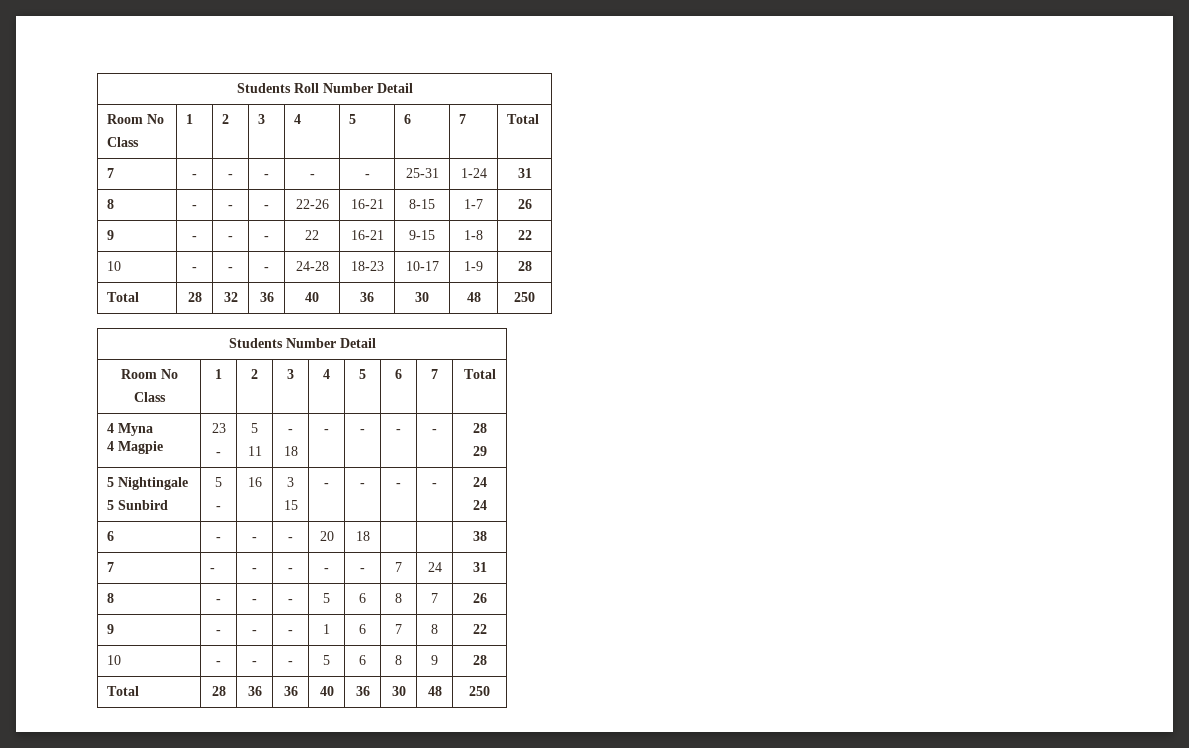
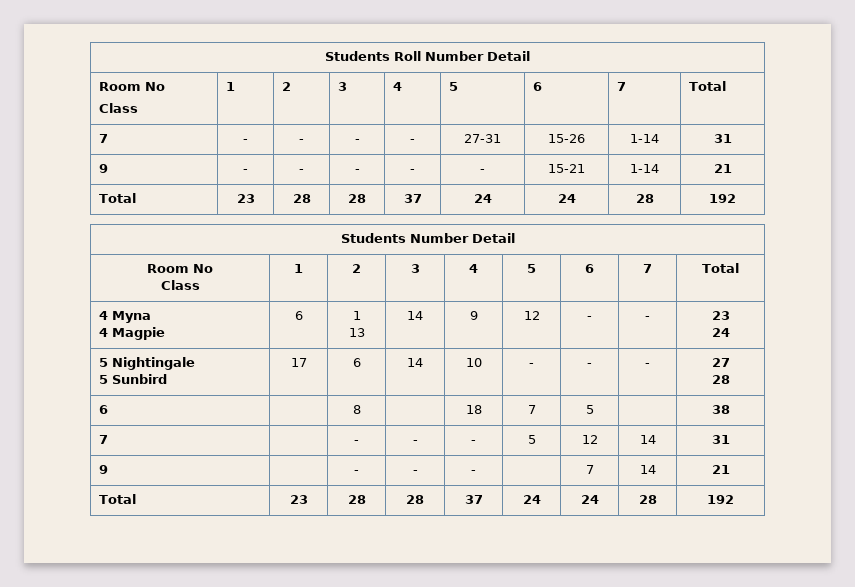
[364,174,370,178] [405,168,439,178] [460,168,487,178] [517,168,532,178] [107,199,115,209] [192,205,197,209] [228,205,233,209] [264,205,269,209] [295,199,329,209] [350,199,384,209] [409,199,435,209] [464,199,483,209] [517,199,532,209] [107,230,115,240] [192,236,197,240] [228,236,233,240] [264,236,269,240] [305,230,319,240] [350,230,384,240] [409,230,435,240] [464,230,483,240] [517,230,532,240] [107,261,122,271] [192,267,197,271] [228,267,233,271] [264,267,269,271] [295,261,329,271] [350,261,384,271] [405,261,439,271] [464,261,483,271] [517,261,532,271] [107,292,140,302] [187,292,202,302] [223,292,238,302] [259,292,274,302] [305,292,319,302] [360,292,374,302] [415,292,429,302] [466,292,481,302] [514,292,535,302] - | 25-31 | 1-24 | 31 // 8 | - | - | - | 22-26 | 16-21 | 8-15 | 1-7 | 26 // 9 | - | - | - | 22 | 16-21 | 9-15 | 1-8 | 22 // 10 | - | - | - | 24-28 | 18-23 | 10-17 | 1-9 | 28 // Total | 28 | 32 | 36 | 40 | 36 | 30 | 48 | 250 -> [464,134,501,143] [548,134,585,143] [630,134,659,143] [713,134,732,143] [99,164,109,173] [243,169,248,173] [299,169,304,173] [354,169,360,173] [410,169,415,173] [480,169,485,173] [548,164,585,173] [630,164,659,173] [713,164,732,173] [99,193,137,203] [236,194,255,203] [292,194,311,203] [348,194,366,203] [403,194,422,203] [473,194,492,203] [557,194,576,203] [635,194,654,203] [709,194,736,203] 27-31 | 15-26 | 1-14 | 31 // 9 | - | - | - | - | - | 15-21 | 1-14 | 21 // Total | 23 | 28 | 28 | 37 | 24 | 24 | 28 | 192
[211,423,226,433] [216,452,221,456] [251,423,258,433] [247,446,262,456] [288,429,293,433] [283,446,298,456] [324,429,329,433] [360,429,365,433] [396,429,401,433] [432,429,437,433] [472,423,487,433] [472,446,487,456] [107,477,189,490] [107,500,169,510] [215,477,222,487] [216,506,221,510] [247,477,262,487] [287,477,294,487] [283,500,298,510] [324,483,329,487] [360,483,365,487] [396,483,401,487] [432,483,437,487] [472,477,487,487] [472,500,487,510] [107,531,115,541] [216,537,221,541] [252,537,257,541] [288,537,293,541] [319,531,334,541] [355,531,370,541] 23 // - | 5 // 11 | - // 18 | - | - | - | - | 28 // 29 // 5 Nightingale // 5 Sunbird | 5 // - | 16 | 3 // 15 | - | - | - | - | 24 // 24 // 6 | - | - | - | 20 | 18 | -> [294,311,303,320] [352,311,361,320] [348,328,365,337] [407,311,423,320] [469,311,478,320] [523,311,540,320] [587,316,592,320] [645,316,650,320] [711,311,730,320] [711,328,730,337] [99,357,196,370] [99,374,168,384] [290,358,307,367] [352,358,361,367] [407,358,423,367] [465,358,482,367] [529,363,534,367] [587,363,592,367] [645,363,650,367] [711,358,730,367] [711,375,730,384] [99,405,109,414] [352,405,361,414] [465,405,482,414] [527,405,536,414] [585,405,594,414] 6 | 1 // 13 | 14 | 9 | 12 | - | - | 23 // 24 // 5 Nightingale // 5 Sunbird | 17 | 6 | 14 | 10 | - | - | - | 27 // 28 // 6 | | 8 | | 18 | 7 | 5
[210,568,216,572] [252,568,257,572] [288,568,293,572] [324,568,329,572] [360,568,365,572] [395,562,402,572] [427,562,442,572] [472,562,487,572] [107,593,115,603] [216,599,221,603] [252,599,257,603] [288,599,293,603] [323,593,330,603] [359,593,366,603] [395,593,402,603] [431,593,438,603] [472,593,487,603] [107,624,115,634] [216,630,221,634] [252,630,257,634] [288,630,293,634] [323,624,330,634] [359,624,366,634] [395,624,402,634] [431,624,438,634] [472,624,487,634] [107,655,122,665] [216,661,221,665] [252,661,257,665] [288,661,293,665] [323,655,330,665] [359,655,366,665] [395,655,402,665] [431,655,438,665] [472,655,487,665] [107,686,140,696] [211,686,226,696] [247,686,262,696] [283,686,298,696] [319,686,334,696] [355,686,370,696] [391,686,406,696] [427,686,442,696] [469,686,490,696] - | - | - | - | - | 7 | 24 | 31 // 8 | - | - | - | 5 | 6 | 8 | 7 | 26 // 9 | - | - | - | 1 | 6 | 7 | 8 | 22 // 10 | - | - | - | 5 | 6 | 8 | 9 | 28 // Total | 28 | 36 | 36 | 40 | 36 | 30 | 48 | 250 -> [354,440,359,444] [412,440,418,444] [471,440,476,444] [527,435,536,444] [581,435,598,444] [639,435,656,444] [711,435,730,444] [99,465,109,474] [354,470,359,474] [412,470,418,474] [471,470,476,474] [585,465,594,474] [639,465,656,474] [711,465,730,474] [99,494,137,504] [289,495,308,504] [347,495,366,504] [406,495,424,504] [464,495,483,504] [522,495,541,504] [580,495,599,504] [638,495,657,504] [707,495,734,504] | - | - | - | 5 | 12 | 14 | 31 // 9 | | - | - | - | | 7 | 14 | 21 // Total | 23 | 28 | 28 | 37 | 24 | 24 | 28 | 192

